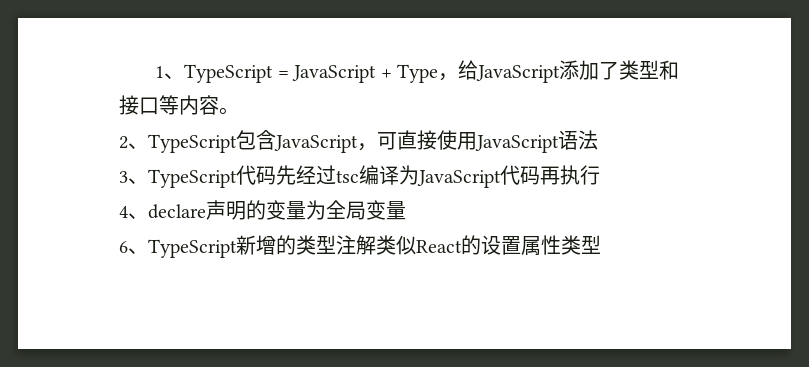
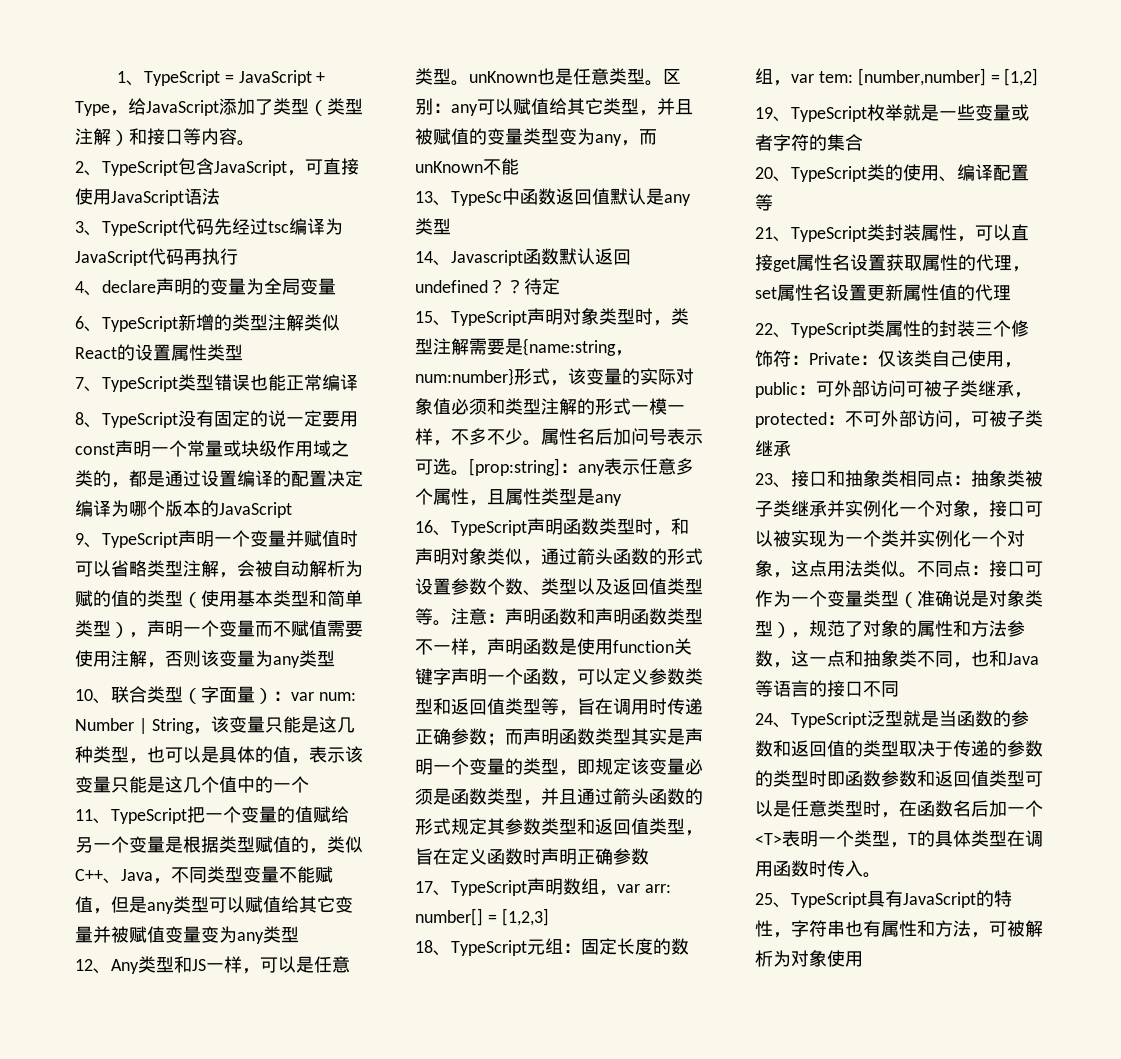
(659, 69) none -> [309,98,363,116] [75,128,129,146] （类型注解）
(601, 244) none -> [75,374,358,392] [75,410,358,428] [75,440,349,457] [75,470,363,488] [75,500,292,518] [75,530,358,548] [75,560,363,578] [75,590,363,608] [75,620,363,638] [75,650,335,668] [75,686,356,704] [75,716,355,734] [75,746,363,764] [75,776,309,793] [75,806,349,824] [75,836,363,854] [75,866,333,884] [75,896,353,914] [75,926,299,944] [75,956,350,974] [415,68,681,86] [415,98,693,116] [415,128,657,146] [415,158,519,175] [415,188,691,206] [415,218,451,235] [415,248,631,266] [415,278,560,295] [415,308,689,326] [415,338,633,356] [415,368,694,386] [415,398,685,415] [415,428,703,446] [415,458,694,476] [415,488,622,506] [415,518,689,536] [415,548,703,566] [415,578,703,596] [415,608,703,626] [415,638,692,656] [415,668,703,686] [415,698,703,716] [415,728,703,746] [415,758,703,776] [415,788,703,806] [415,818,703,836] [415,848,649,865] [415,878,671,896] [415,908,549,926] [415,938,689,956] [755,68,1039,86] [755,104,1029,122] [755,134,863,151] [755,164,1029,182] [755,194,773,211] [755,224,1029,242] [755,254,1030,272] [755,284,1011,301] [755,320,1029,338] [755,350,1022,368] [755,380,1032,398] [755,410,1043,428] [755,440,791,457] [755,470,1043,488] [755,500,1043,518] [755,530,1025,547] [755,560,1043,578] [755,590,1043,608] [755,620,1025,638] [755,650,1039,668] [755,680,899,697] [755,710,1029,728] [755,740,1043,757] [755,770,1043,787] [755,800,1043,818] [755,830,1043,848] [755,860,881,878] [755,890,1012,908] [755,920,1043,938] [755,950,863,967] // 7、TypeScript类型错误也能正常编译 // 8、TypeScript没有固定的说一定要用const声明一个常量或块级作用域之类的，都是通过设置编译的配置决定编译为哪个版本的JavaScript // 9、TypeScript声明一个变量并赋值时可以省略类型注解，会被自动解析为赋的值的类型（使用基本类型和简单类型），声明一个变量而不赋值需要使用注解，否则该变量为any类型 // 10、联合类型（字面量）：var num: Number | String，该变量只能是这几种类型，也可以是具体的值，表示该变量只能是这几个值中的一个 // 11、TypeScript把一个变量的值赋给另一个变量是根据类型赋值的，类似C++、Java，不同类型变量不能赋值，但是any类型可以赋值给其它变量并被赋值变量变为any类型 // 12、Any类型和JS一样，可以是任意类型。unKnown也是任意类型。区别：any可以赋值给其它类型，并且被赋值的变量类型变为any，而unKnown不能 // 13、TypeSc中函数返回值默认是any类型 // 14、Javascript函数默认返回undefined？？待定 // 15、TypeScript声明对象类型时，类型注解需要是{name:string，num:number}形式，该变量的实际对象值必须和类型注解的形式一模一样，不多不少。属性名后加问号表示可选。[prop:string]：any表示任意多个属性，且属性类型是any // 16、TypeScript声明函数类型时，和声明对象类似，通过箭头函数的形式设置参数个数、类型以及返回值类型等。注意：声明函数和声明函数类型不一样，声明函数是使用function关键字声明一个函数，可以定义参数类型和返回值类型等，旨在调用时传递正确参数；而声明函数类型其实是声明一个变量的类型，即规定该变量必须是函数类型，并且通过箭头函数的形式规定其参数类型和返回值类型，旨在定义函数时声明正确参数 // 17、TypeScript声明数组，var arr: number[] = [1,2,3] // 18、TypeScript元组：固定长度的数组，var tem: [number,number] = [1,2] // 19、TypeScript枚举就是一些变量或者字符的集合 // 20、TypeScript类的使用、编译配置等 // 21、TypeScript类封装属性，可以直接get属性名设置获取属性的代理，set属性名设置更新属性值的代理 // 22、TypeScript类属性的封装三个修饰符：Private：仅该类自己使用，public：可外部访问可被子类继承，protected：不可外部访问，可被子类继承 // 23、接口和抽象类相同点：抽象类被子类继承并实例化一个对象，接口可以被实现为一个类并实例化一个对象，这点用法类似。不同点：接口可作为一个变量类型（准确说是对象类型），规范了对象的属性和方法参数，这一点和抽象类不同，也和Java等语言的接口不同 // 24、TypeScript泛型就是当函数的参数和返回值的类型取决于传递的参数的类型时即函数参数和返回值类型可以是任意类型时，在函数名后加一个<T>表明一个类型，T的具体类型在调用函数时传入。 // 25、TypeScript具有JavaScript的特性，字符串也有属性和方法，可被解析为对象使用

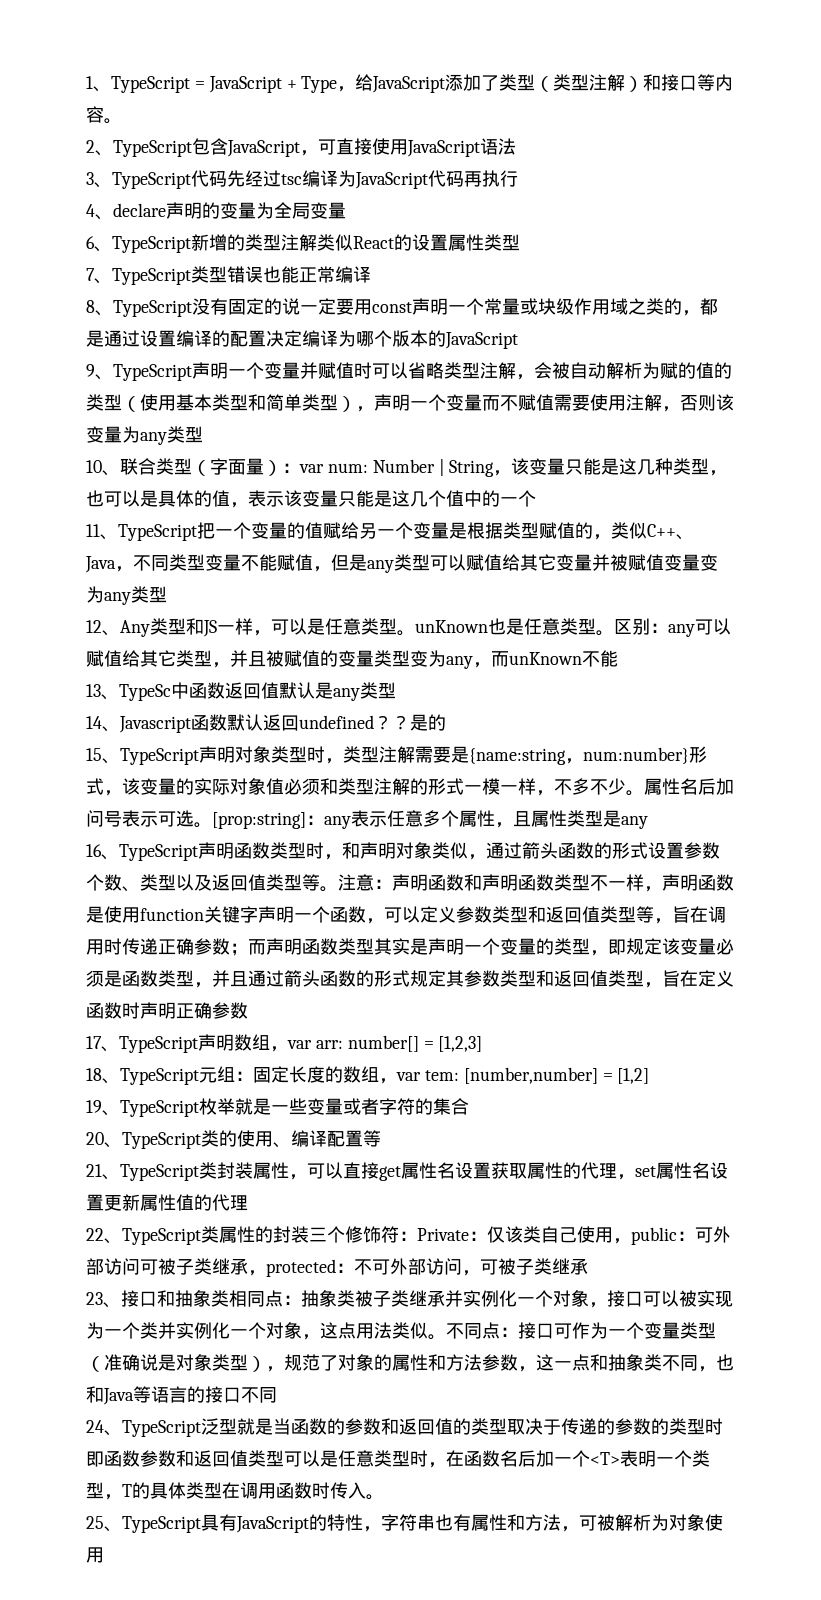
[524,278,560,295] 待定 -> [410,714,446,731] 是的

